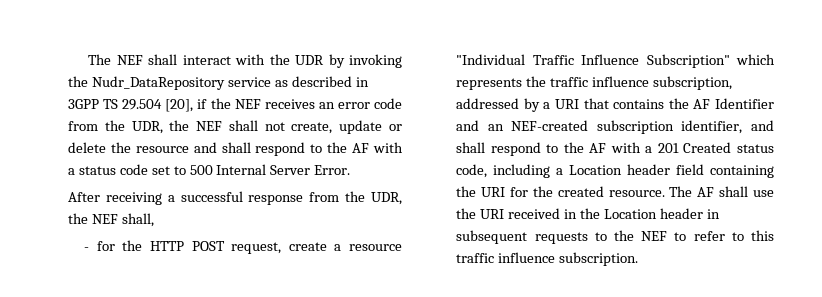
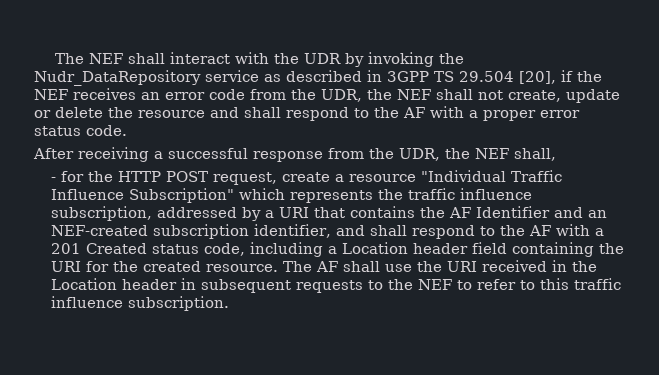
[78,164,351,175] status code set to 500 Internal Server Error. -> [483,110,580,121] [34,125,127,136] proper error status code.

